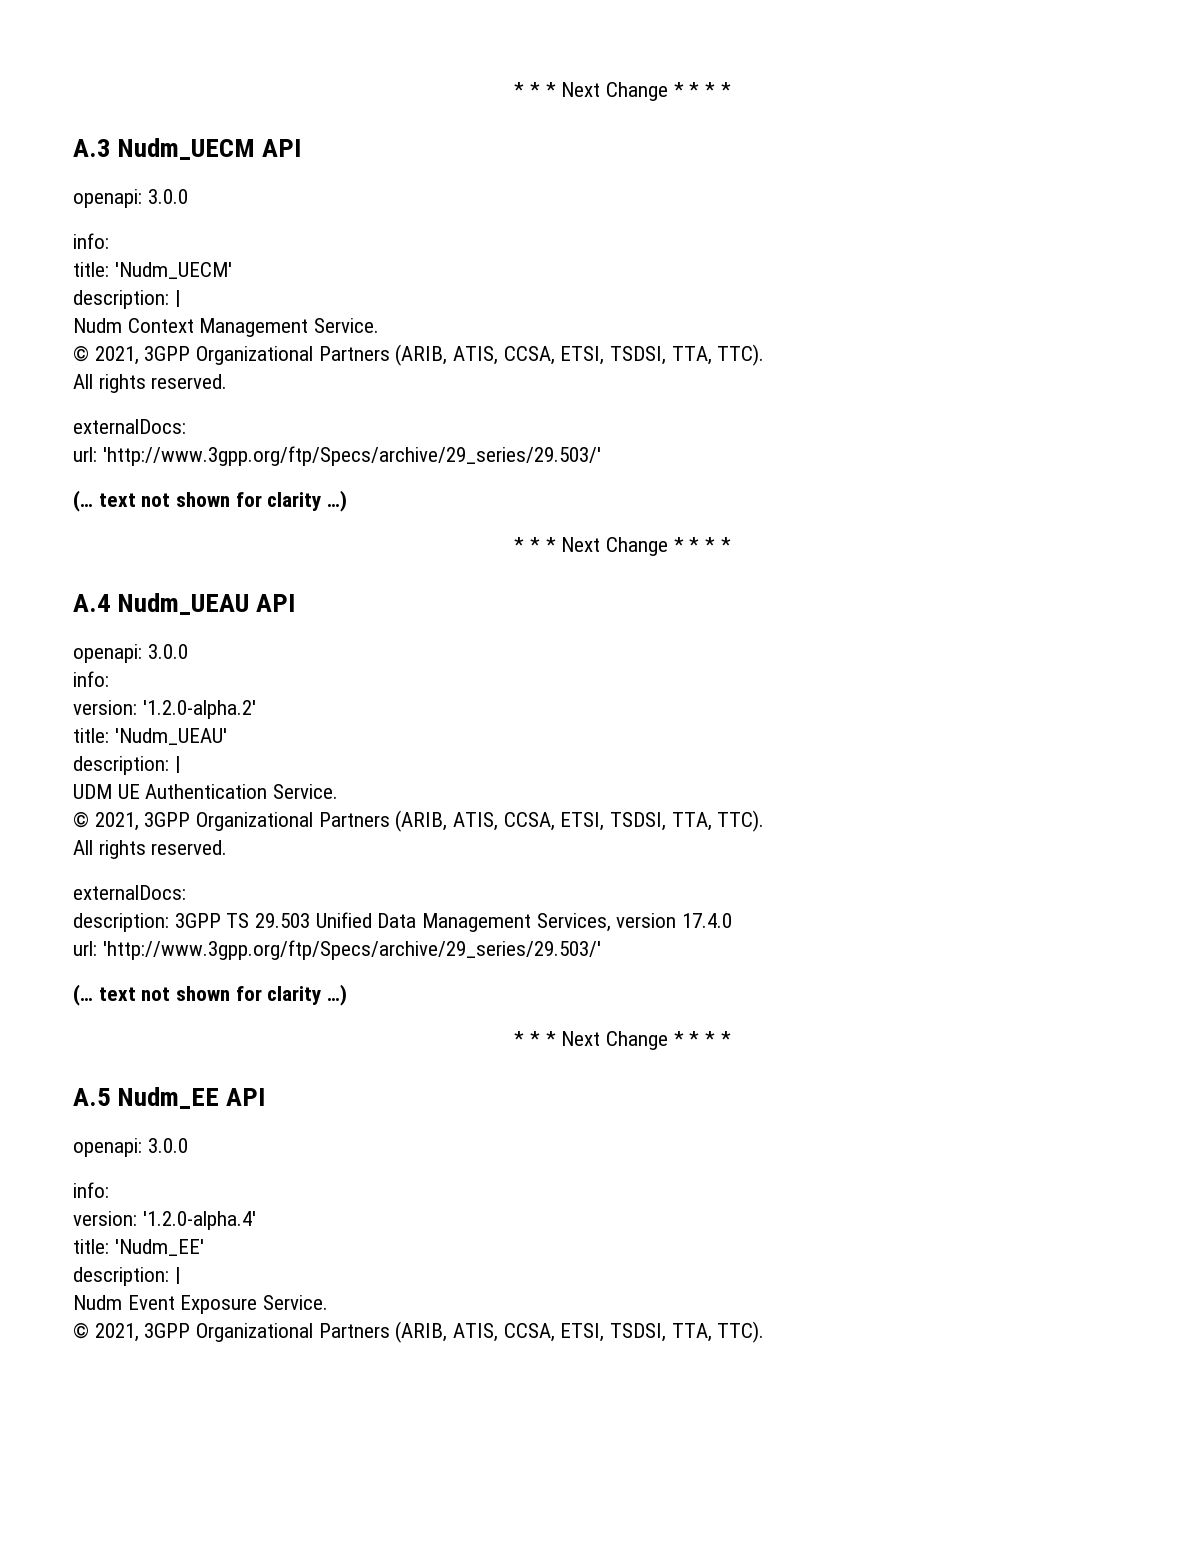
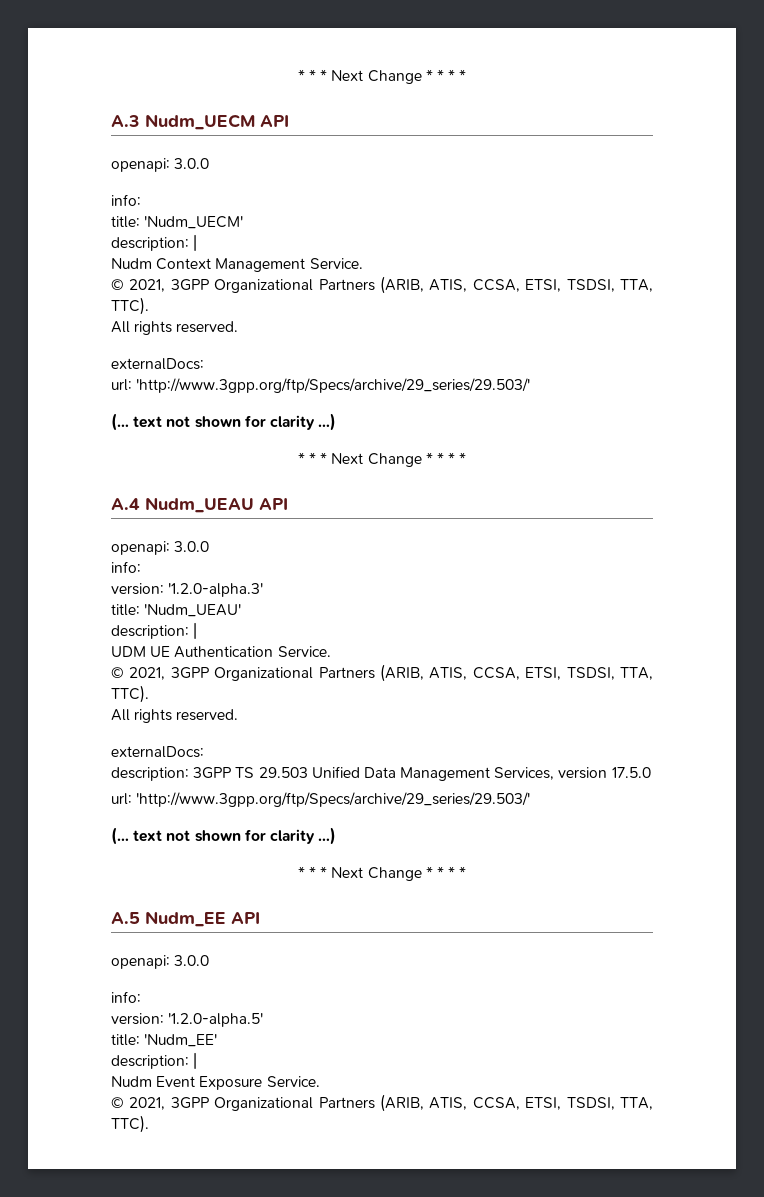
[142,700,256,719] '1.2.0-alpha.2' -> [168,583,264,597] '1.2.0-alpha.3'
[682,913,733,928] 17.4.0 -> [611,767,651,778] 17.5.0
[142,1211,256,1230] '1.2.0-alpha.4' -> [168,1013,264,1027] '1.2.0-alpha.5'

